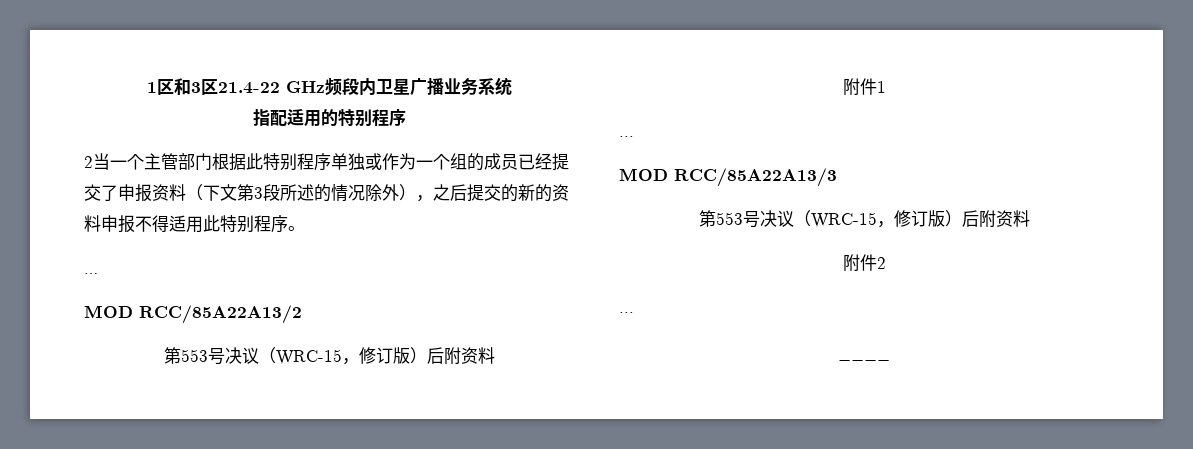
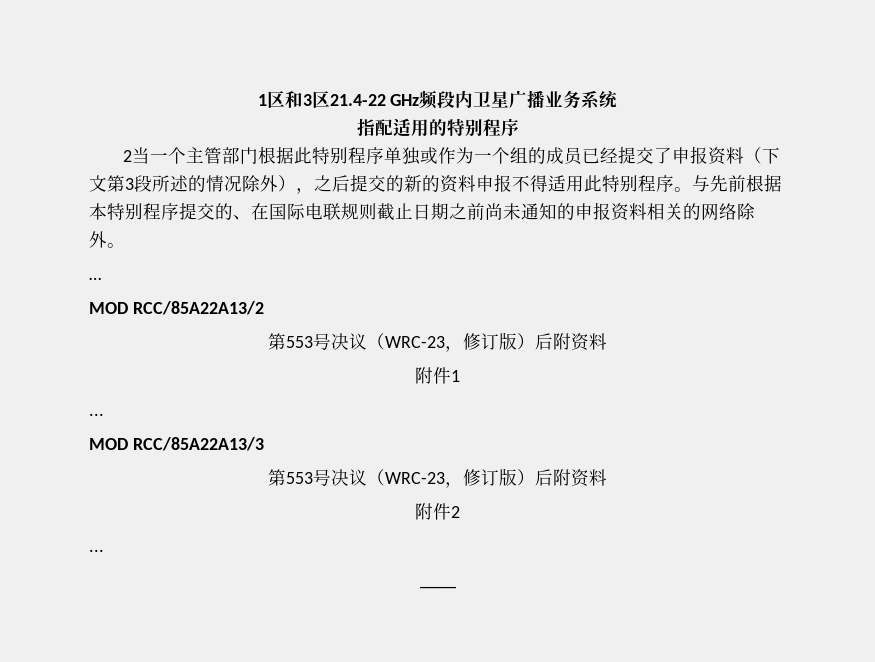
(305, 228) none -> [692,174,782,192] [89,202,755,221] [89,231,125,248] 与先前根据本特别程序提交的、在国际电联规则截止日期之前尚未通知的申报资料相关的网络除外。
[275,349,342,365] WRC-15 -> [385,336,445,348] WRC-23
[810,212,877,228] WRC-15 -> [385,472,445,484] WRC-23

